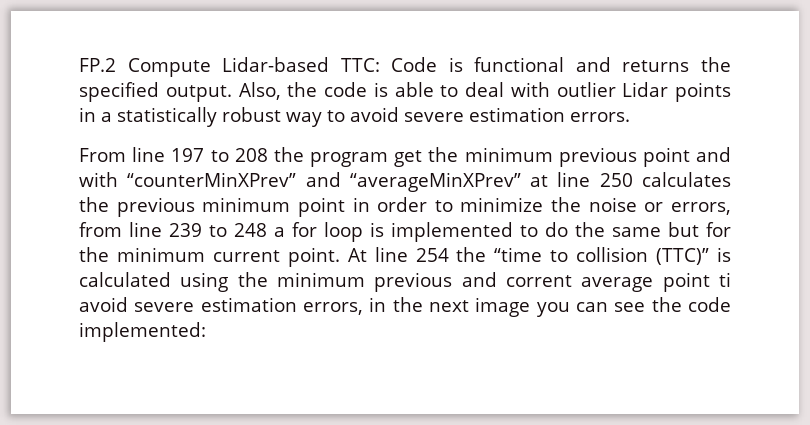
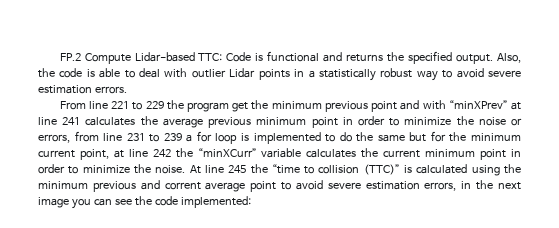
[171,148,268,162] 197 to 208 -> [111,101,164,110] 221 to 229
[127,172,731,192] [79,197,109,212] “counterMinXPrev” and “averageMinXPrev” at line 250 calculates the -> [448,100,521,110] [38,116,203,128] “minXPrev” at line 241 calculates the average
[169,223,267,237] 239 to 248 -> [126,133,182,142] 231 to 239
[287,247,340,267] point. -> [79,148,521,160] [38,164,186,174] point, at line 242 the “minXCurr” variable calculates the current minimum point in order to minimize the noise.
[415,248,449,262] 254 -> [228,165,247,173] 245
[719,272,731,287] ti -> [281,182,292,190] to

